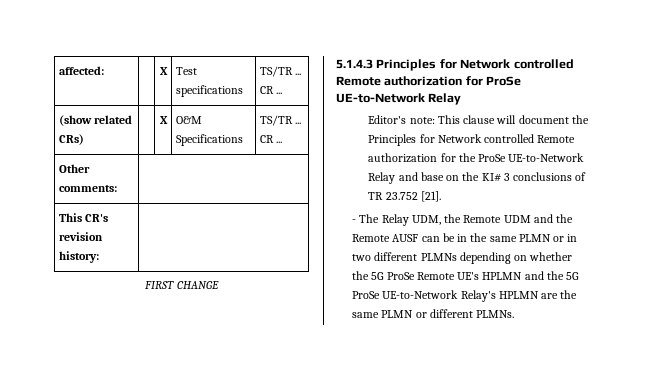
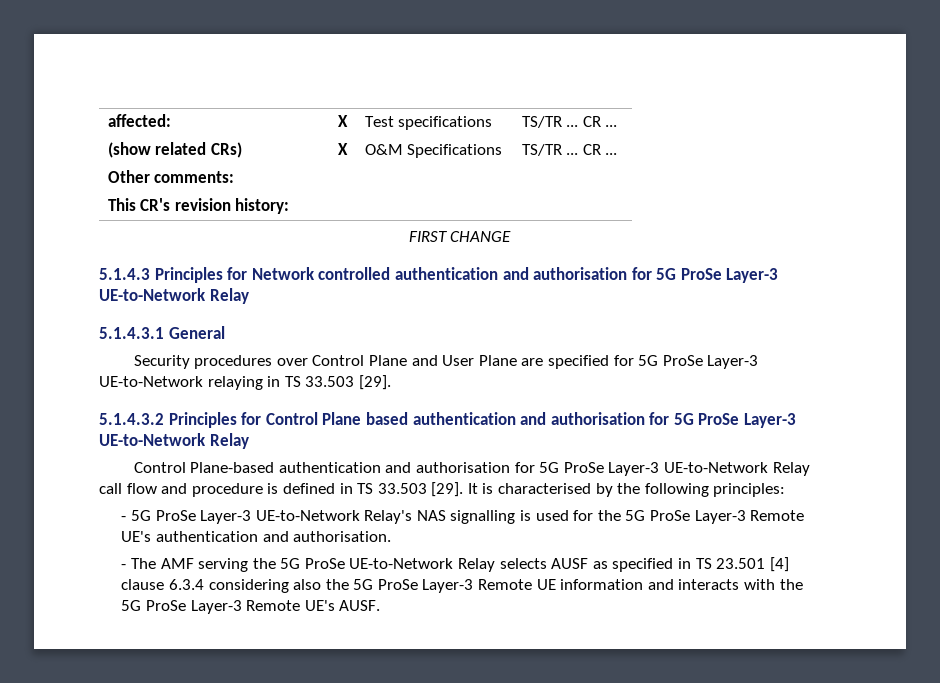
[336,76,522,86] [336,93,462,105] [368,115,589,124] [368,134,576,146] [368,153,585,163] [368,172,587,184] [368,191,441,202] [352,214,574,226] [352,233,578,242] [352,252,573,264] [352,271,580,280] [352,290,578,302] [352,309,515,318] Remote authorization for ProSe UE-to-Network Relay // Editor's note: This clause will document the Principles for Network controlled Remote authorization for the ProSe UE-to-Network Relay and base on the KI# 3 conclusions of TR 23.752 [21]. // - The Relay UDM, the Remote UDM and the Remote AUSF can be in the same PLMN or in two different PLMNs depending on whether the 5G ProSe Remote UE's HPLMN and the 5G ProSe UE-to-Network Relay's HPLMN are the same PLMN or different PLMNs. -> [394,267,779,283] [99,288,249,304] [99,326,225,339] [133,355,759,369] [99,375,391,390] [99,412,797,428] [99,433,249,449] [133,462,810,476] [99,482,786,497] [121,510,805,524] [121,531,392,542] [121,557,789,572] [121,579,803,593] [121,600,381,614] authentication and authorisation for 5G ProSe Layer-3 UE-to-Network Relay // 5.1.4.3.1 General // Security procedures over Control Plane and User Plane are specified for 5G ProSe Layer-3 UE-to-Network relaying in TS 33.503 [29]. // 5.1.4.3.2 Principles for Control Plane based authentication and authorisation for 5G ProSe Layer-3 UE-to-Network Relay // Control Plane-based authentication and authorisation for 5G ProSe Layer-3 UE-to-Network Relay call flow and procedure is defined in TS 33.503 [29]. It is characterised by the following principles: // - 5G ProSe Layer-3 UE-to-Network Relay's NAS signalling is used for the 5G ProSe Layer-3 Remote UE's authentication and authorisation. // - The AMF serving the 5G ProSe UE-to-Network Relay selects AUSF as specified in TS 23.501 [4] clause 6.3.4 considering also the 5G ProSe Layer-3 Remote UE information and interacts with the 5G ProSe Layer-3 Remote UE's AUSF.

